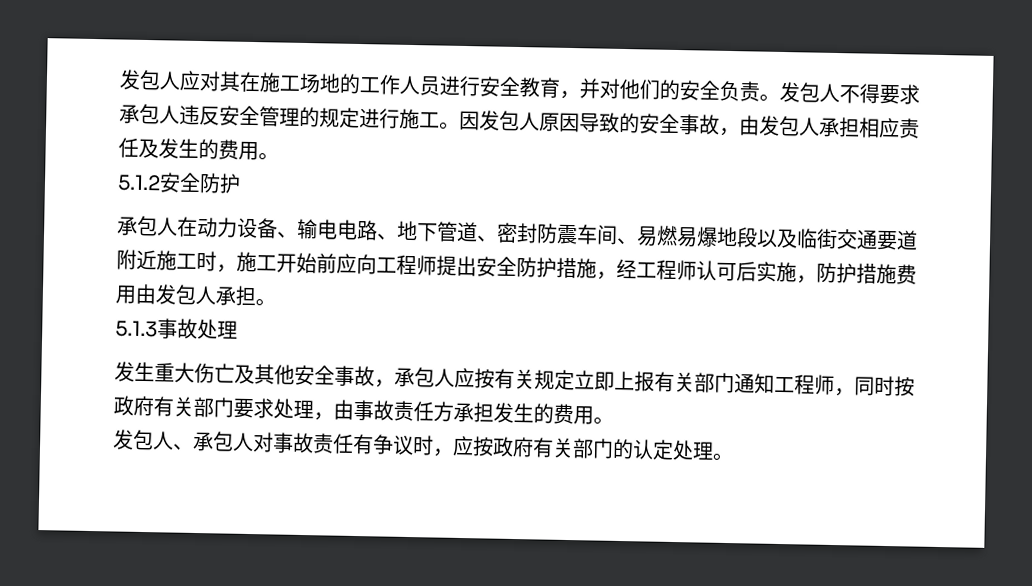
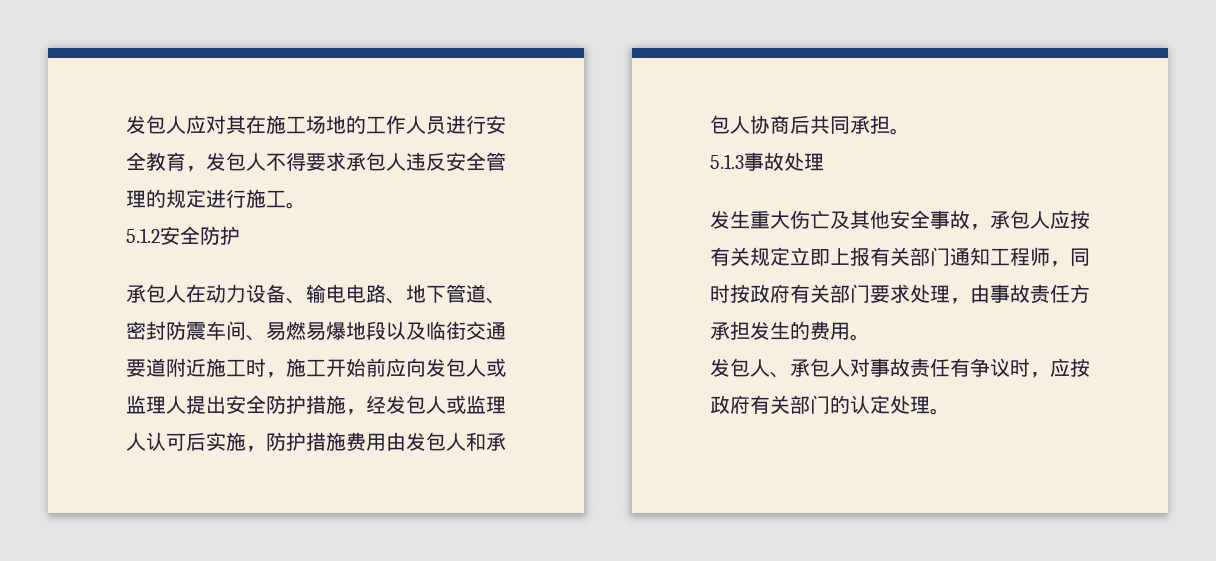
[579,78,780,102] 并对他们的安全负责。 -> (206, 169) none
[459,110,920,139] [118,137,279,161] 因发包人原因导致的安全事故，由发包人承担相应责任及发生的费用。 -> (306, 205) none
[376,254,437,276] 工程师 -> [426,358,506,377] [126,395,186,414] 发包人或监理人
[636,259,697,281] 工程师 -> [386,395,506,414] [126,433,146,451] 发包人或监理人
(217, 295) none -> [466,432,506,451] [710,115,850,134] 和承包人协商后共同

